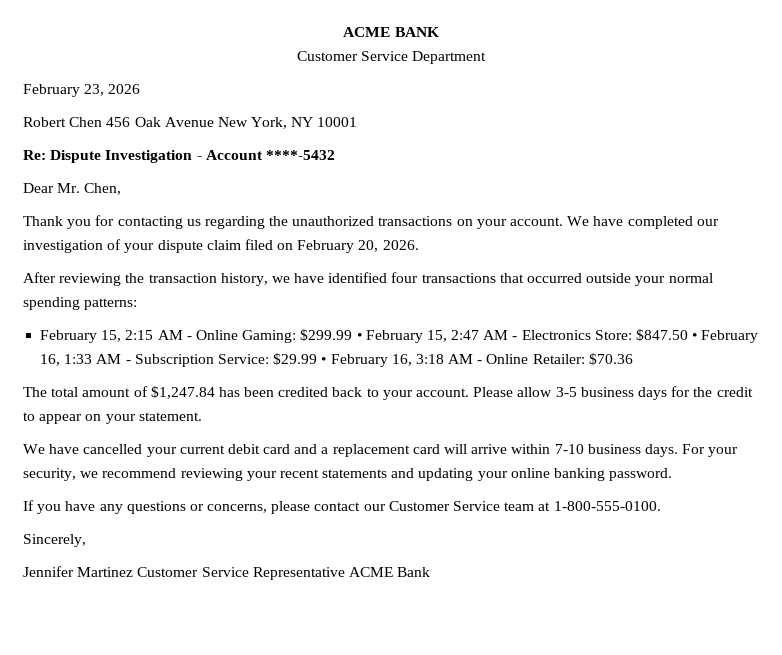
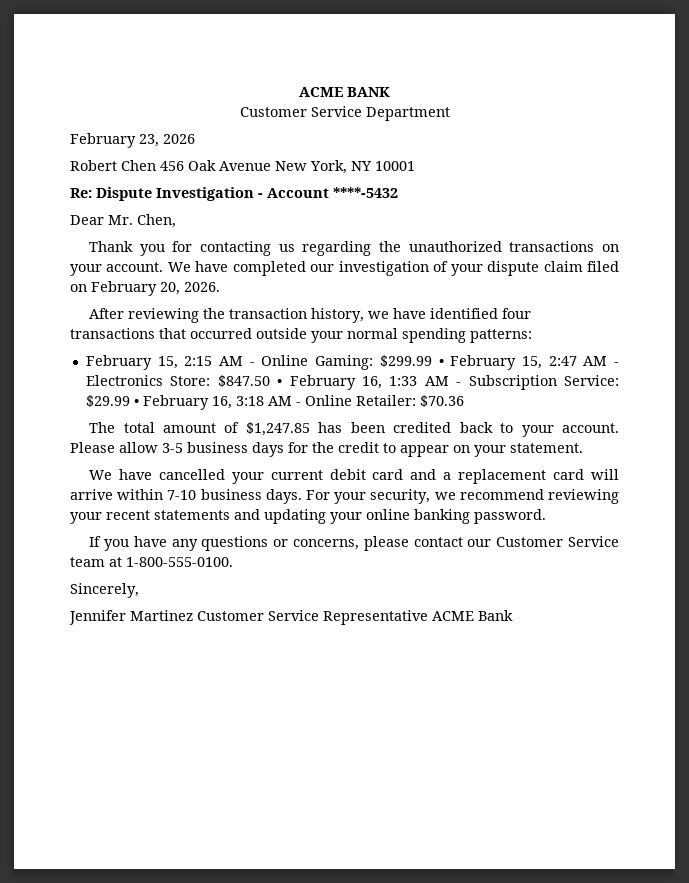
[150,386,215,399] $1,247.84 -> [245,422,310,436] $1,247.85

